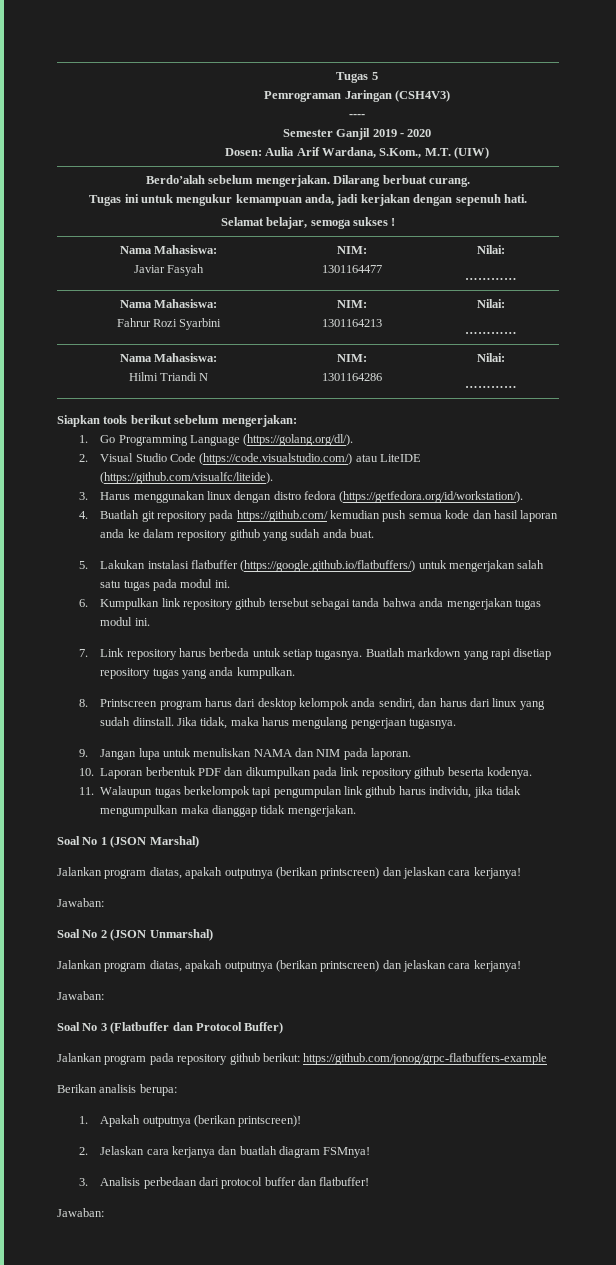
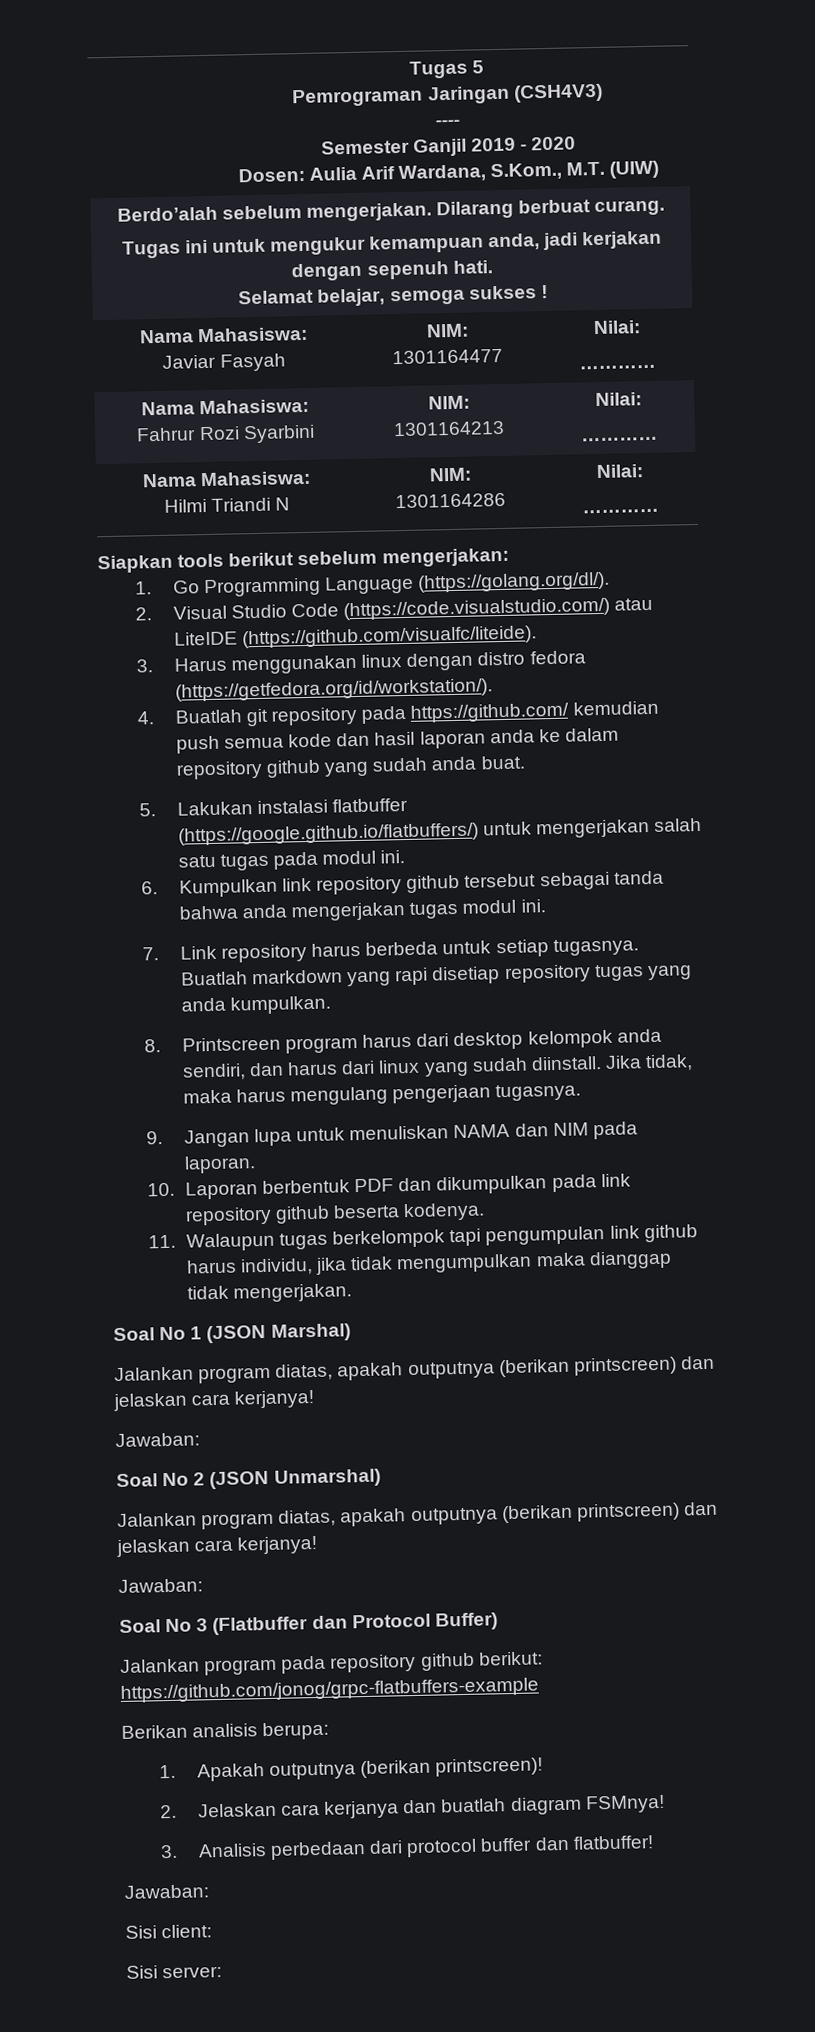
(104, 1212) none -> [125,1924,213,1939] [126,1965,223,1979] // Sisi client: // Sisi server:

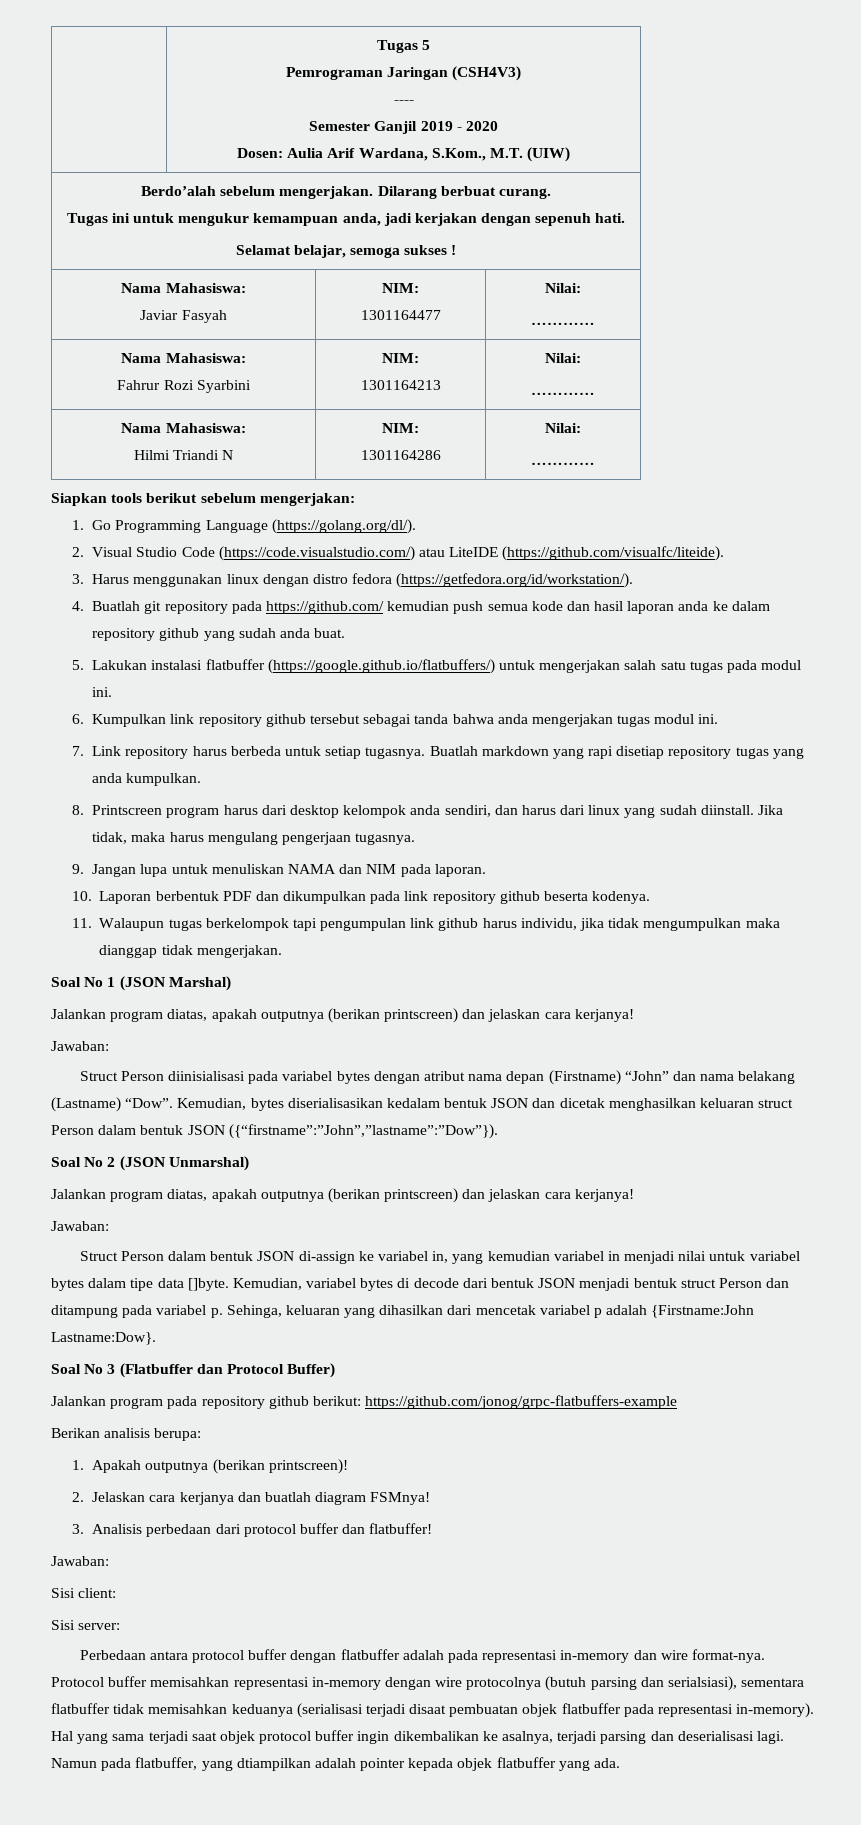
(200, 1440) none -> [79,1070,796,1085] [51,1097,794,1112] [51,1124,498,1139] // Struct Person diinisialisasi pada variabel bytes dengan atribut nama depan (Firstname) “John” dan nama belakang (Lastname) “Dow”. Kemudian, bytes diserialisasikan kedalam bentuk JSON dan dicetak menghasilkan keluaran struct Person dalam bentuk JSON ({“firstname”:”John”,”lastname”:”Dow”}).
(203, 1586) none -> [79,1251,800,1264] [51,1278,790,1291] [51,1305,755,1318] [51,1332,156,1345] // Struct Person dalam bentuk JSON di-assign ke variabel in, yang kemudian variabel in menjadi nilai untuk variabel bytes dalam tipe data []byte. Kemudian, variabel bytes di decode dari bentuk JSON menjadi bentuk struct Person dan ditampung pada variabel p. Sehinga, keluaran yang dihasilkan dari mencetak variabel p adalah {Firstname:John Lastname:Dow}.
(223, 1972) none -> [79,1649,765,1663] [51,1676,805,1691] [51,1703,815,1718] [51,1730,784,1744] [51,1757,621,1771] // Perbedaan antara protocol buffer dengan flatbuffer adalah pada representasi in-memory dan wire format-nya. Protocol buffer memisahkan representasi in-memory dengan wire protocolnya (butuh parsing dan serialsiasi), sementara flatbuffer tidak memisahkan keduanya (serialisasi terjadi disaat pembuatan objek flatbuffer pada representasi in-memory). Hal yang sama terjadi saat objek protocol buffer ingin dikembalikan ke asalnya, terjadi parsing dan deserialisasi lagi. Namun pada flatbuffer, yang dtiampilkan adalah pointer kepada objek flatbuffer yang ada.

